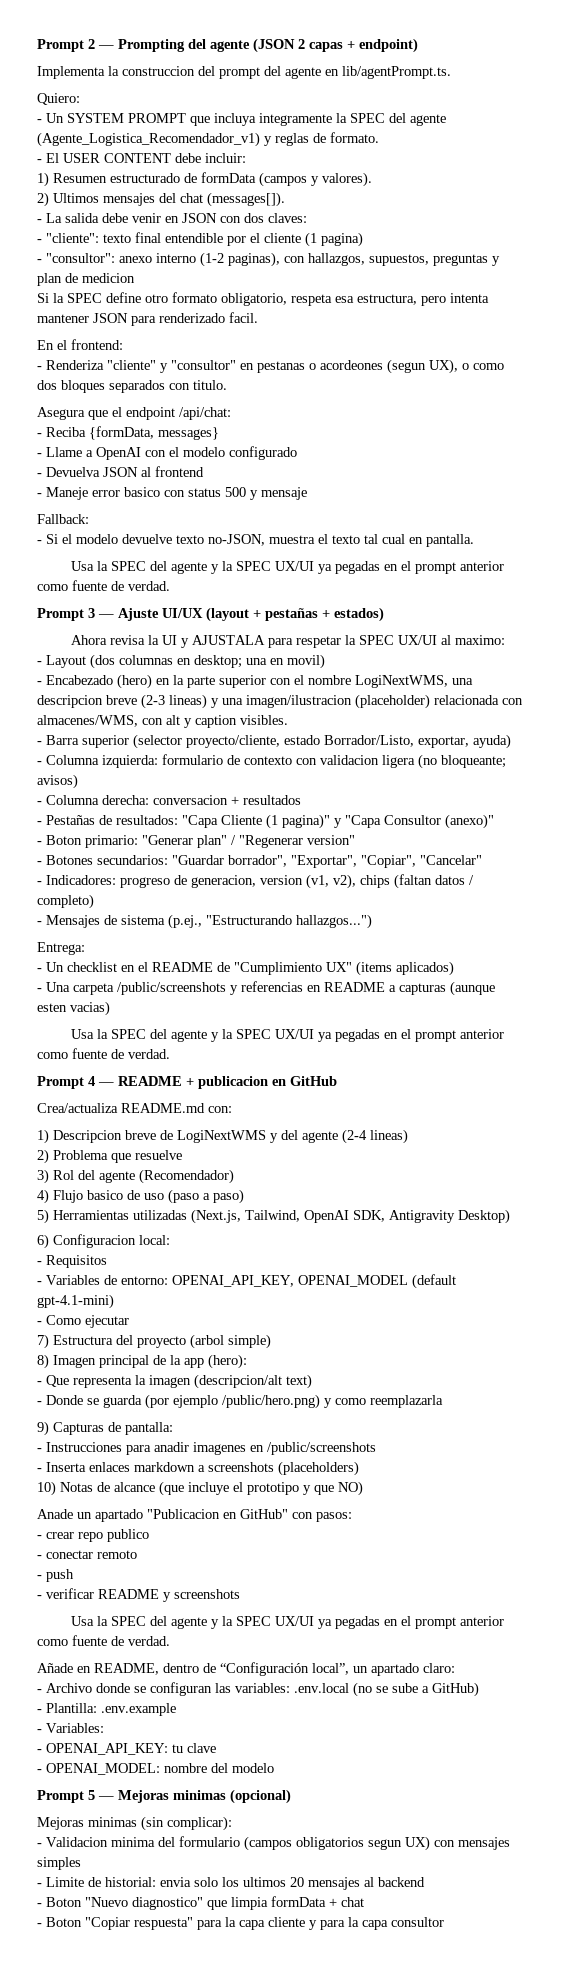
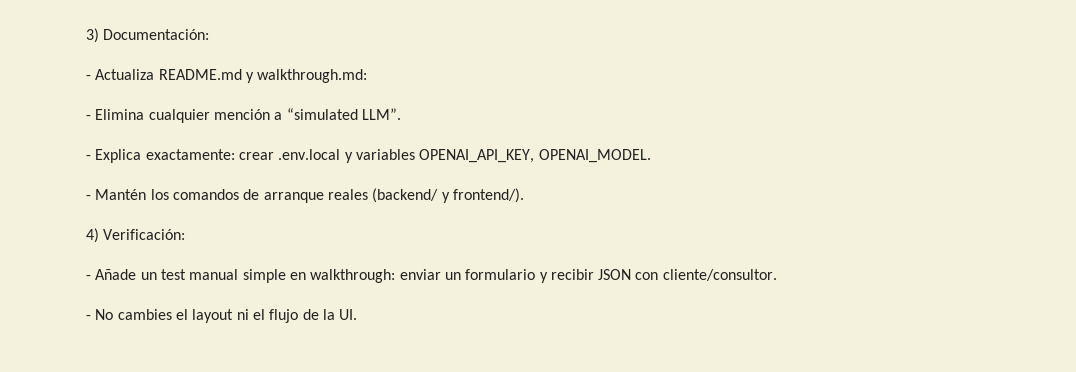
[37,38,418,53] [37,66,451,79] [37,93,80,105] [37,113,446,126] [37,132,379,147] [37,153,246,163] [37,172,372,187] [37,192,285,207] [37,213,307,223] [37,232,363,247] [37,252,500,267] [37,273,135,286] [37,292,489,306] [37,312,258,326] [37,339,123,350] [37,359,504,374] [37,380,227,393] [37,407,231,420] [37,426,219,440] [37,446,297,460] [37,466,204,477] [37,487,307,500] [37,514,89,524] [37,534,474,547] [71,561,505,574] [37,580,170,591] [37,607,384,622] [71,635,506,648] [37,654,325,669] [37,674,473,689] [37,694,523,709] [37,715,288,728] [37,734,511,749] [37,754,506,769] [37,774,78,789] [37,795,301,805] [37,814,494,829] [37,835,355,848] [37,855,482,868] [37,874,474,889] [37,894,94,909] [37,914,372,929] [37,942,85,955] [37,961,454,976] [37,981,495,996] [37,1001,110,1016] [71,1029,505,1042] [37,1048,170,1059] [37,1076,337,1089] [37,1103,232,1113] [37,1129,408,1144] [37,1149,182,1164] [37,1169,234,1184] [37,1189,244,1204] [37,1209,510,1224] [37,1234,170,1249] [37,1255,107,1268] [37,1274,456,1289] [37,1294,114,1309] [37,1315,129,1328] [37,1334,271,1349] [37,1354,247,1369] [37,1374,312,1389] [37,1394,443,1409] [37,1421,173,1436] [37,1442,376,1455] [37,1461,359,1476] [37,1481,363,1496] [37,1509,352,1522] [37,1529,149,1542] [37,1550,137,1559] [37,1569,74,1582] [37,1588,240,1602] [71,1616,505,1629] [37,1635,170,1646] [37,1662,455,1676] [37,1682,479,1697] [37,1703,176,1716] [37,1723,104,1733] [37,1743,216,1755] [37,1763,274,1775] [37,1789,291,1804] [37,1816,232,1831] [37,1836,510,1851] [37,1857,81,1870] [37,1877,425,1890] [37,1896,364,1910] [37,1917,444,1930] Prompt 2 — Prompting del agente (JSON 2 capas + endpoint) // Implementa la construccion del prompt del agente en lib/agentPrompt.ts. // Quiero: // - Un SYSTEM PROMPT que incluya integramente la SPEC del agente (Agente_Logistica_Recomendador_v1) y reglas de formato. // - El USER CONTENT debe incluir: // 1) Resumen estructurado de formData (campos y valores). // 2) Ultimos mensajes del chat (messages[]). // - La salida debe venir en JSON con dos claves: // - "cliente": texto final entendible por el cliente (1 pagina) // - "consultor": anexo interno (1-2 paginas), con hallazgos, supuestos, preguntas y plan de medicion // Si la SPEC define otro formato obligatorio, respeta esa estructura, pero intenta mantener JSON para renderizado facil. // En el frontend: // - Renderiza "cliente" y "consultor" en pestanas o acordeones (segun UX), o como dos bloques separados con titulo. // Asegura que el endpoint /api/chat: // - Reciba {formData, messages} // - Llame a OpenAI con el modelo configurado // - Devuelva JSON al frontend // - Maneje error basico con status 500 y mensaje // Fallback: // - Si el modelo devuelve texto no-JSON, muestra el texto tal cual en pantalla. // Usa la SPEC del agente y la SPEC UX/UI ya pegadas en el prompt anterior como fuente de verdad. // Prompt 3 — Ajuste UI/UX (layout + pestañas + estados) // Ahora revisa la UI y AJUSTALA para respetar la SPEC UX/UI al maximo: // - Layout (dos columnas en desktop; una en movil) // - Encabezado (hero) en la parte superior con el nombre LogiNextWMS, una descripcion breve (2-3 lineas) y una imagen/ilustracion (placeholder) relacionada con almacenes/WMS, con alt y caption visibles. // - Barra superior (selector proyecto/cliente, estado Borrador/Listo, exportar, ayuda) // - Columna izquierda: formulario de contexto con validacion ligera (no bloqueante; avisos) // - Columna derecha: conversacion + resultados // - Pestañas de resultados: "Capa Cliente (1 pagina)" y "Capa Consultor (anexo)" // - Boton primario: "Generar plan" / "Regenerar version" // - Botones secundarios: "Guardar borrador", "Exportar", "Copiar", "Cancelar" // - Indicadores: progreso de generacion, version (v1, v2), chips (faltan datos / completo) // - Mensajes de sistema (p.ej., "Estructurando hallazgos...") // Entrega: // - Un checklist en el README de "Cumplimiento UX" (items aplicados) // - Una carpeta /public/screenshots y referencias en README a capturas (aunque esten vacias) // Usa la SPEC del agente y la SPEC UX/UI ya pegadas en el prompt anterior como fuente de verdad. // Prompt 4 — README + publicacion en GitHub // Crea/actualiza README.md con: // 1) Descripcion breve de LogiNextWMS y del agente (2-4 lineas) // 2) Problema que resuelve // 3) Rol del agente (Recomendador) // 4) Flujo basico de uso (paso a paso) // 5) Herramientas utilizadas (Next.js, Tailwind, OpenAI SDK, Antigravity Desktop) // 6) Configuracion local: // - Requisitos // - Variables de entorno: OPENAI_API_KEY, OPENAI_MODEL (default gpt-4.1-mini) // - Como ejecutar // 7) Estructura del proyecto (arbol simple) // 8) Imagen principal de la app (hero): // - Que representa la imagen (descripcion/alt text) // - Donde se guarda (por ejemplo /public/hero.png) y como reemplazarla // 9) Capturas de pantalla: // - Instrucciones para anadir imagenes en /public/screenshots // - Inserta enlaces markdown a screenshots (placeholders) // 10) Notas de alcance (que incluye el prototipo y que NO) // Anade un apartado "Publicacion en GitHub" con pasos: // - crear repo publico // - conectar remoto // - push // - verificar README y screenshots // Usa la SPEC del agente y la SPEC UX/UI ya pegadas en el prompt anterior como fuente de verdad. // Añade en README, dentro de “Configuración local”, un apartado claro: // - Archivo donde se configuran las variables: .env.local (no se sube a GitHub) // - Plantilla: .env.example // - Variables: // - OPENAI_API_KEY: tu clave // - OPENAI_MODEL: nombre del modelo // Prompt 5 — Mejoras minimas (opcional) // Mejoras minimas (sin complicar): // - Validacion minima del formulario (campos obligatorios segun UX) con mensajes simples // - Limite de historial: envia solo los ultimos 20 mensajes al backend // - Boton "Nuevo diagnostico" que limpia formData + chat // - Boton "Copiar respuesta" para la capa cliente y para la capa consultor -> [86,28,210,43] [86,69,368,83] [86,108,401,123] [86,149,651,163] [86,188,524,203] [86,228,186,243] [86,269,777,283] [86,309,358,323] 3) Documentación: // - Actualiza README.md y walkthrough.md: // - Elimina cualquier mención a “simulated LLM”. // - Explica exactamente: crear .env.local y variables OPENAI_API_KEY, OPENAI_MODEL. // - Mantén los comandos de arranque reales (backend/ y frontend/). // 4) Verificación: // - Añade un test manual simple en walkthrough: enviar un formulario y recibir JSON con cliente/consultor. // - No cambies el layout ni el flujo de la UI.

